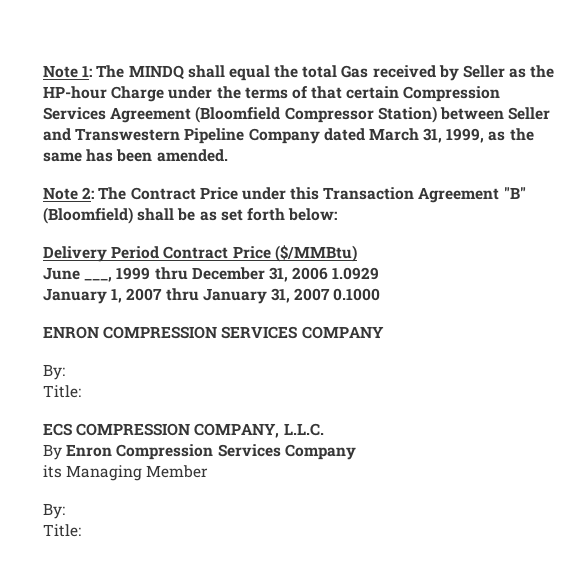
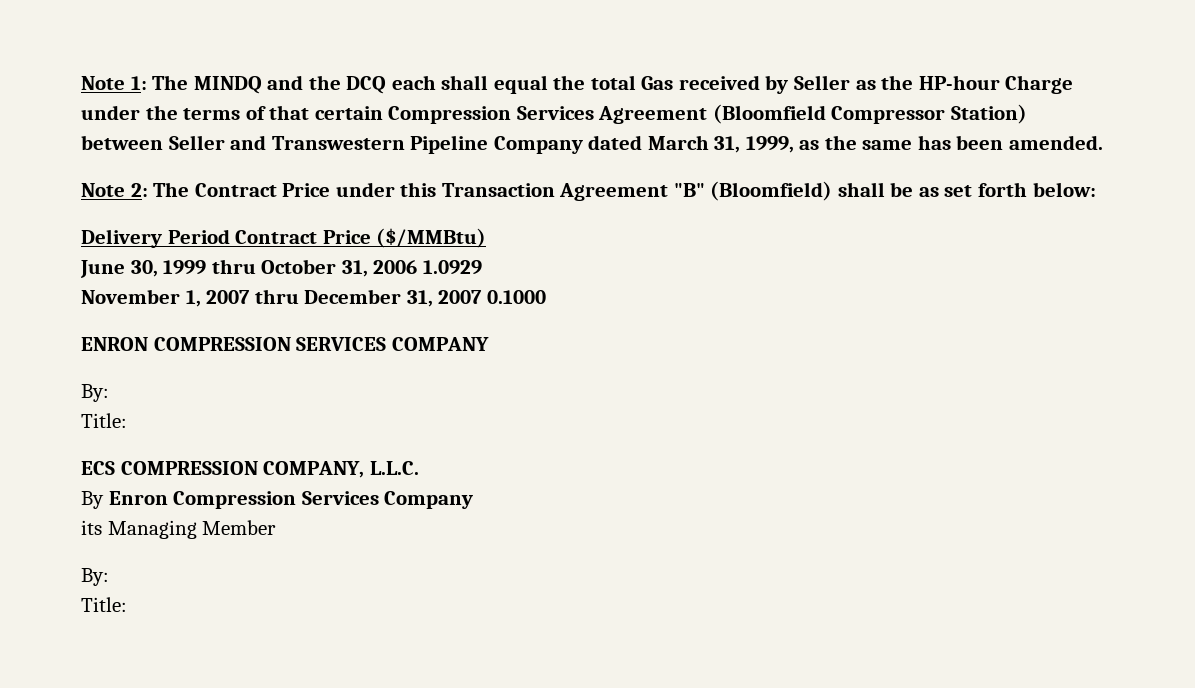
(184, 72) none -> [267,75,436,94] and the DCQ each
[84,277,113,282] ___, -> [130,260,158,277] 30,
[191,267,265,280] December -> [261,259,337,274] October
[43,288,107,304] January -> [81,289,180,304] November
[202,288,267,304] January -> [304,289,402,304] December

